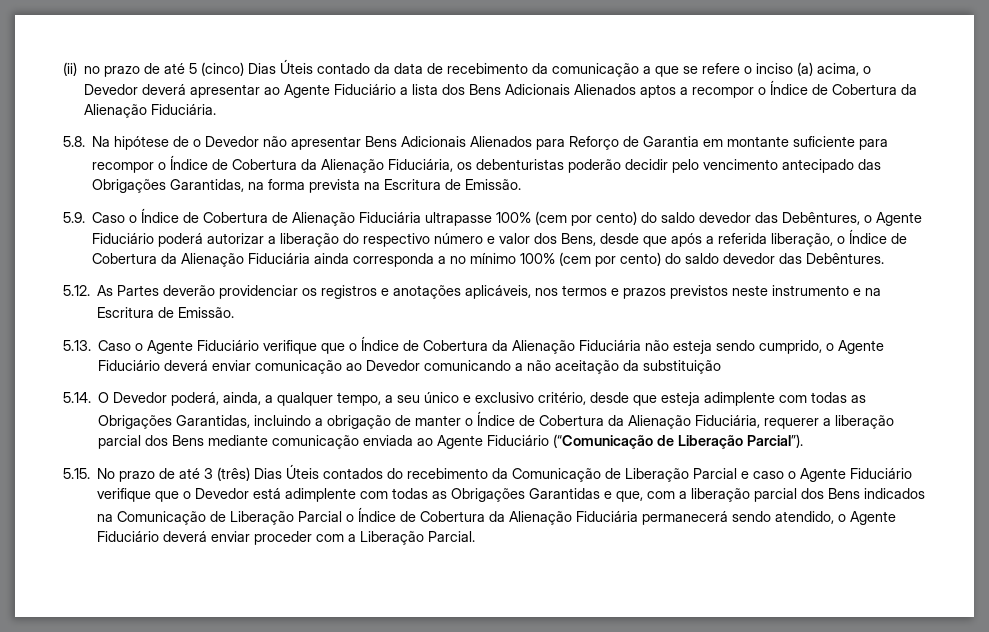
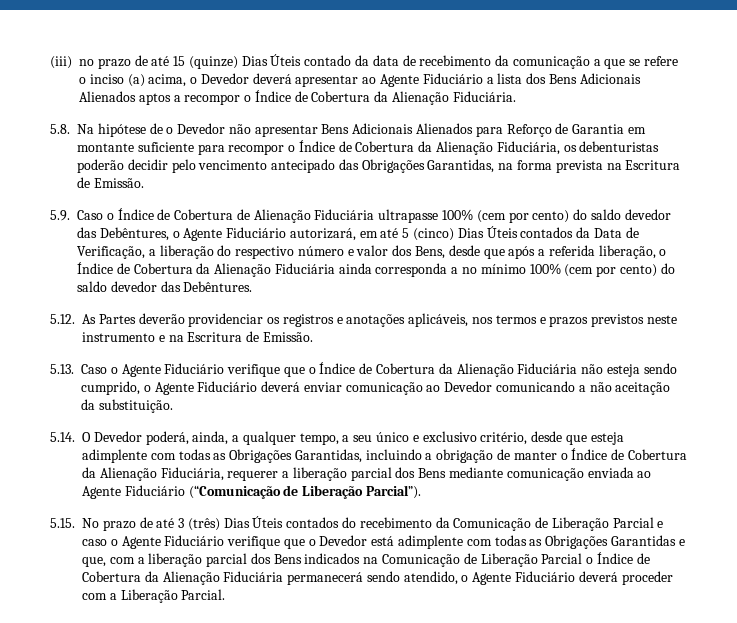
[63,62,77,76] (ii) -> [50,56,72,69] (iii)
[189,62,245,76] 5 (cinco) -> [173,56,238,69] 15 (quinze)
[158,233,265,247] poderá autorizar -> [289,226,639,241] [77,246,145,259] autorizará, em até 5 (cinco) Dias Úteis contados da Data de Verificação,
[643,360,722,374] substituição -> [98,399,173,413] substituição.
[211,531,251,542] enviar -> (618, 576) none

